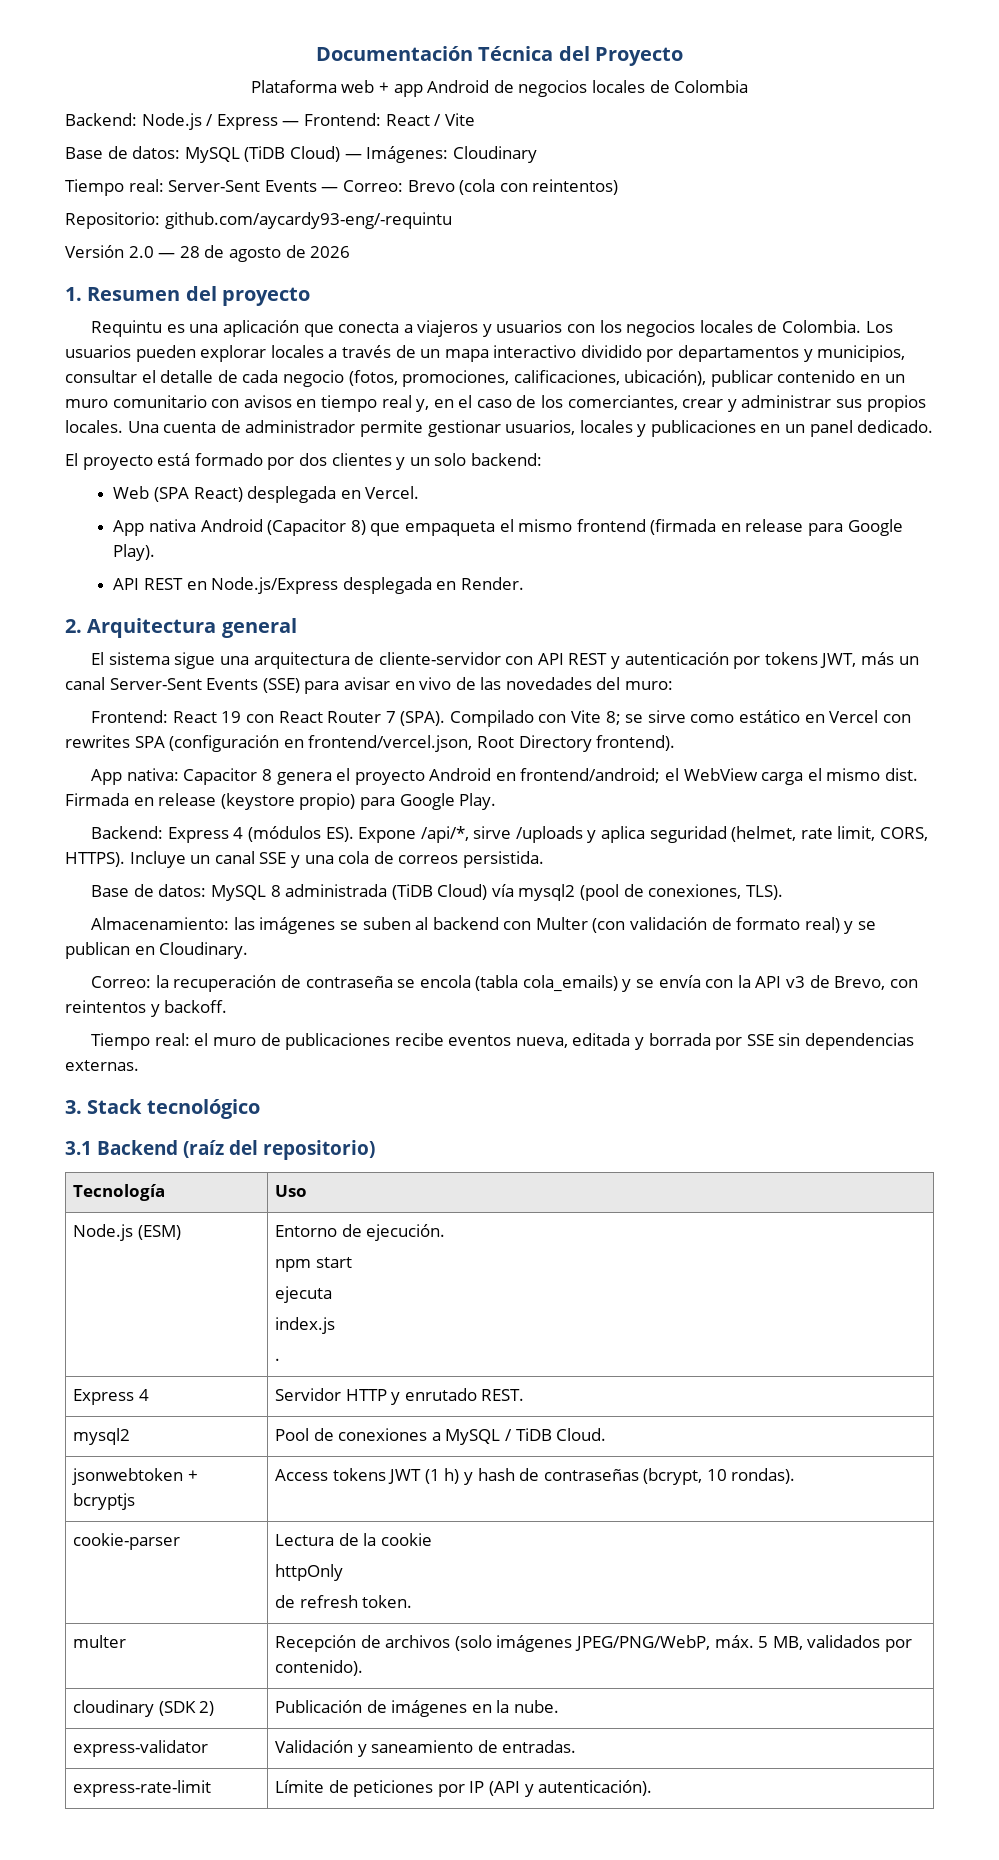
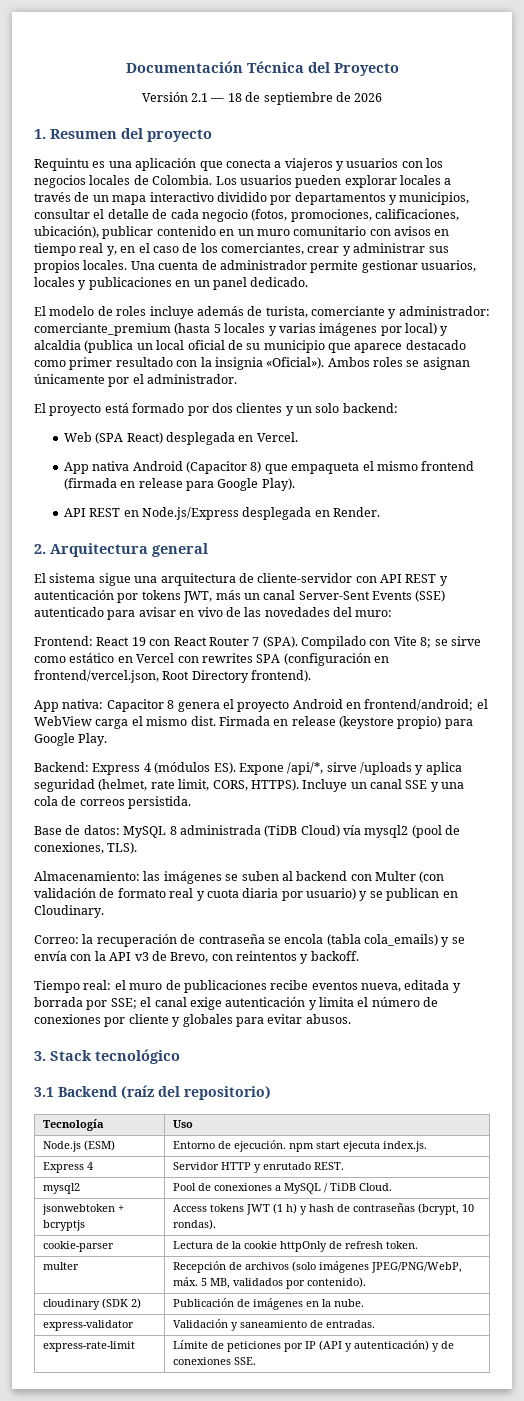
[250,80,749,97] [65,113,475,130] [65,146,537,163] [65,179,619,196] [65,212,452,229] [65,245,281,262] Plataforma web + app Android de negocios locales de Colombia // Backend: Node.js / Express — Frontend: React / Vite // Base de datos: MySQL (TiDB Cloud) — Imágenes: Cloudinary // Tiempo real: Server-Sent Events — Correo: Brevo (cola con reintentos) // Repositorio: github.com/aycardy93-eng/-requintu // Versión 2.0 — 28 de agosto -> [141,92,333,105] Versión 2.1 — 18 de septiembre
(934, 426) none -> [34,306,490,319] [34,323,449,336] [34,340,466,353] [34,357,470,370] [34,374,238,387] // El modelo de roles incluye además de turista, comerciante y administrador: comerciante_premium (hasta 5 locales y varias imágenes por local) y alcaldia (publica un local oficial de su municipio que aparece destacado como primer resultado con la insignia «Oficial»). Ambos roles se asignan únicamente por el administrador.
(300, 685) none -> [34,607,104,617] autenticado
[804,917,840,933] real) -> [169,888,356,901] real y cuota diaria por usuario)
[746,1033,915,1050] [65,1060,139,1071] SSE sin dependencias externas. -> [110,997,439,1010] [34,1014,351,1027] SSE; el canal exige autenticación y limita el número de conexiones por cliente y globales para evitar abusos.
(446, 1232) // -> (287, 1146) none
(352, 1262) // -> (341, 1145) none
[274,1317,335,1334] [274,1358,280,1361] // index.js // . -> [383,1141,428,1152] index.js.
(432, 1539) // -> (278, 1245) none
(343, 1572) // -> (328, 1246) none
[538,1780,653,1796] autenticación). -> [354,1340,455,1352] [173,1357,257,1365] autenticación) y de conexiones SSE.

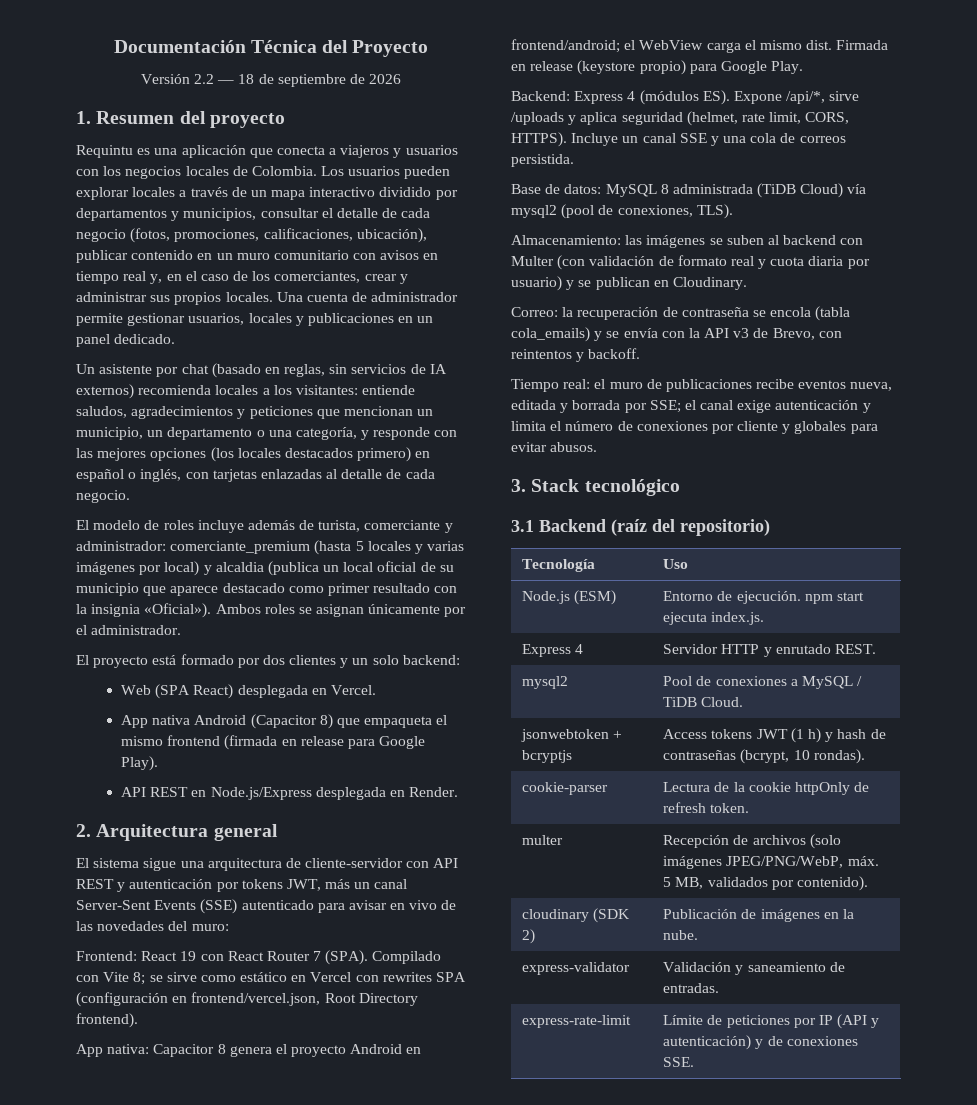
[191,93,209,102] 2.1 -> [194,74,215,84] 2.2
(309, 282) none -> [76,363,447,378] [76,384,416,399] [76,406,434,419] [76,427,458,440] [76,447,431,462] [76,469,435,482] [76,490,130,503] // Un asistente por chat (basado en reglas, sin servicios de IA externos) recomienda locales a los visitantes: entiende saludos, agradecimientos y peticiones que mencionan un municipio, un departamento o una categoría, y responde con las mejores opciones (los locales destacados primero) en español o inglés, con tarjetas enlazadas al detalle de cada negocio.

